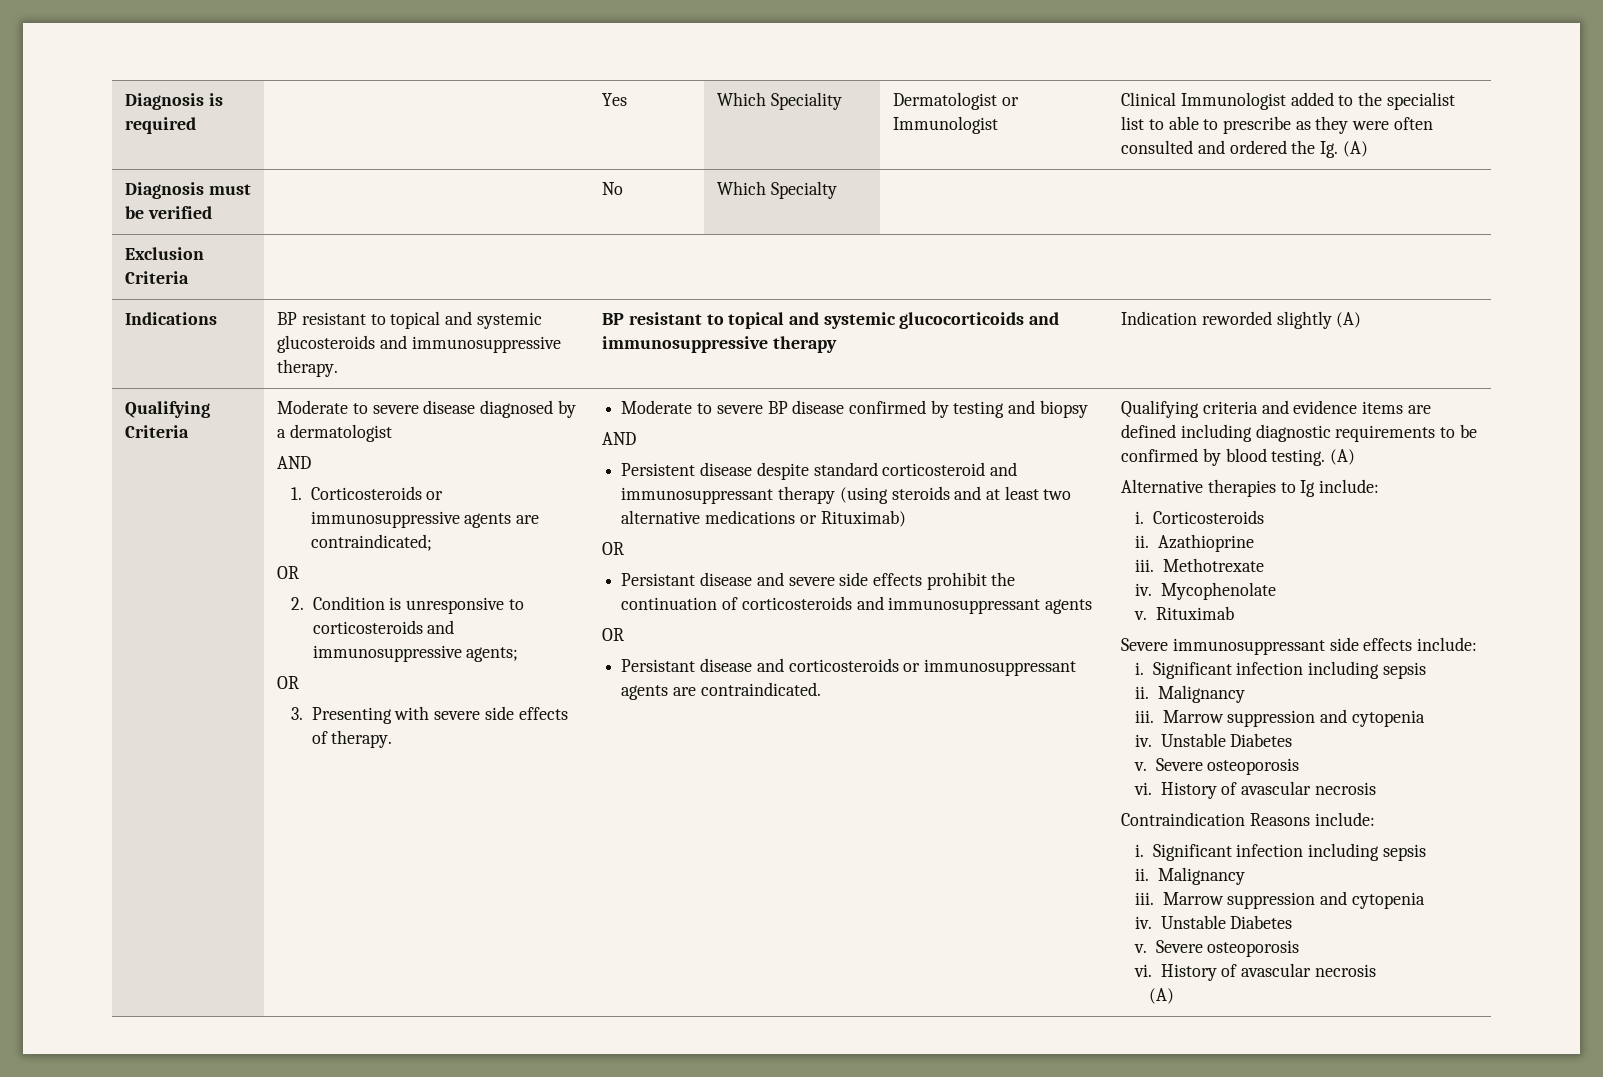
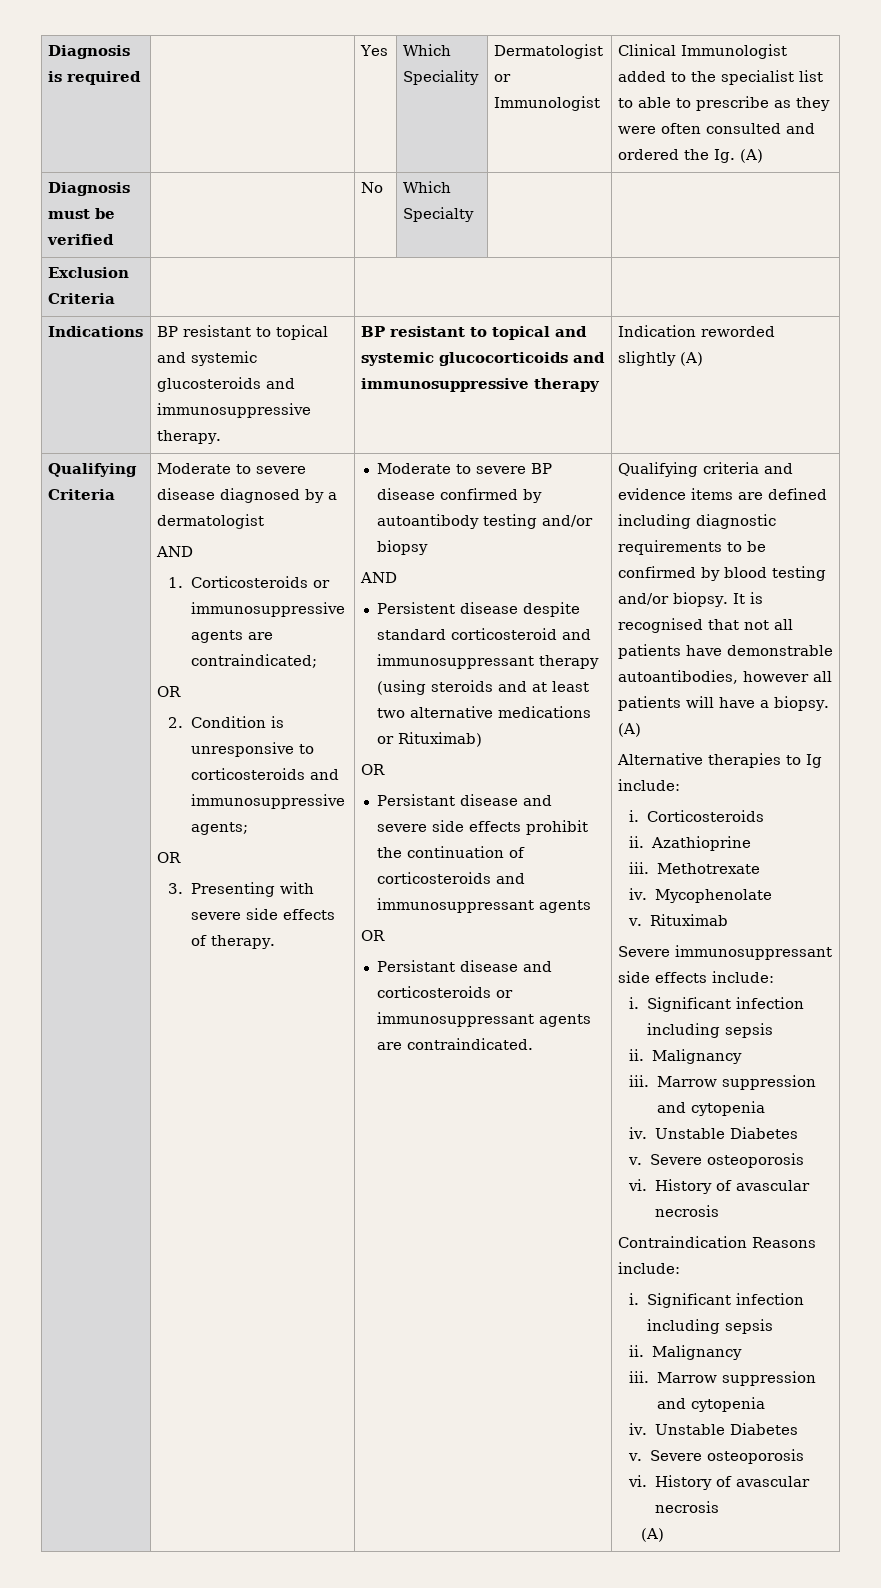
[953,400,1036,418] testing and -> [377,514,594,529] autoantibody testing and/or
[1271,449,1326,466] testing. -> [771,566,826,581] [617,592,763,607] [617,618,793,633] [617,644,833,659] [617,670,832,684] [617,696,829,711] testing and/or biopsy. It is recognised that not all patients have demonstrable autoantibodies, however all patients will have a biopsy.

